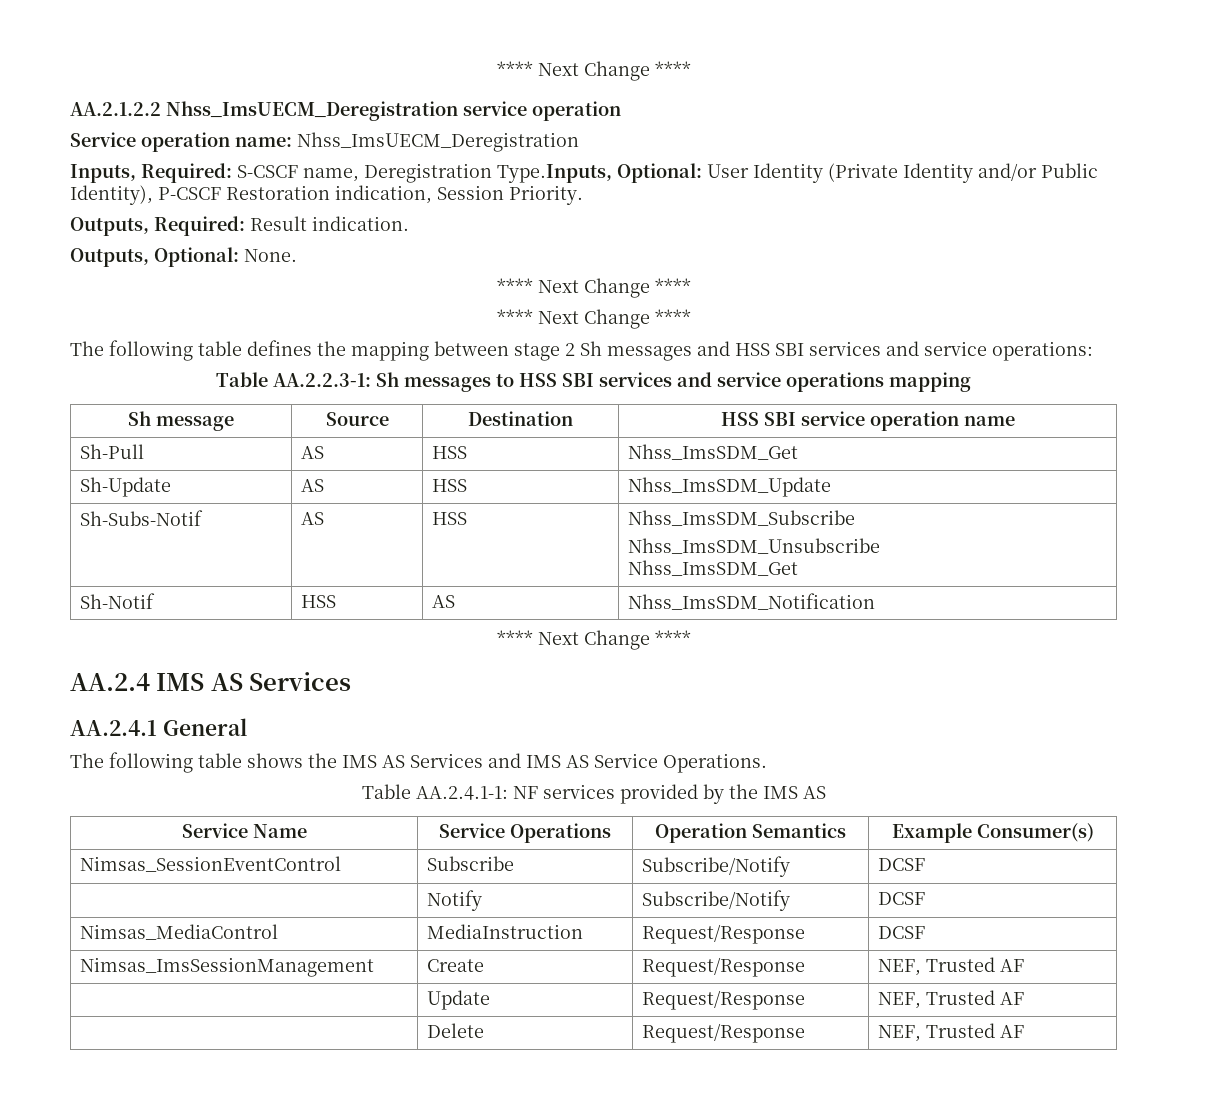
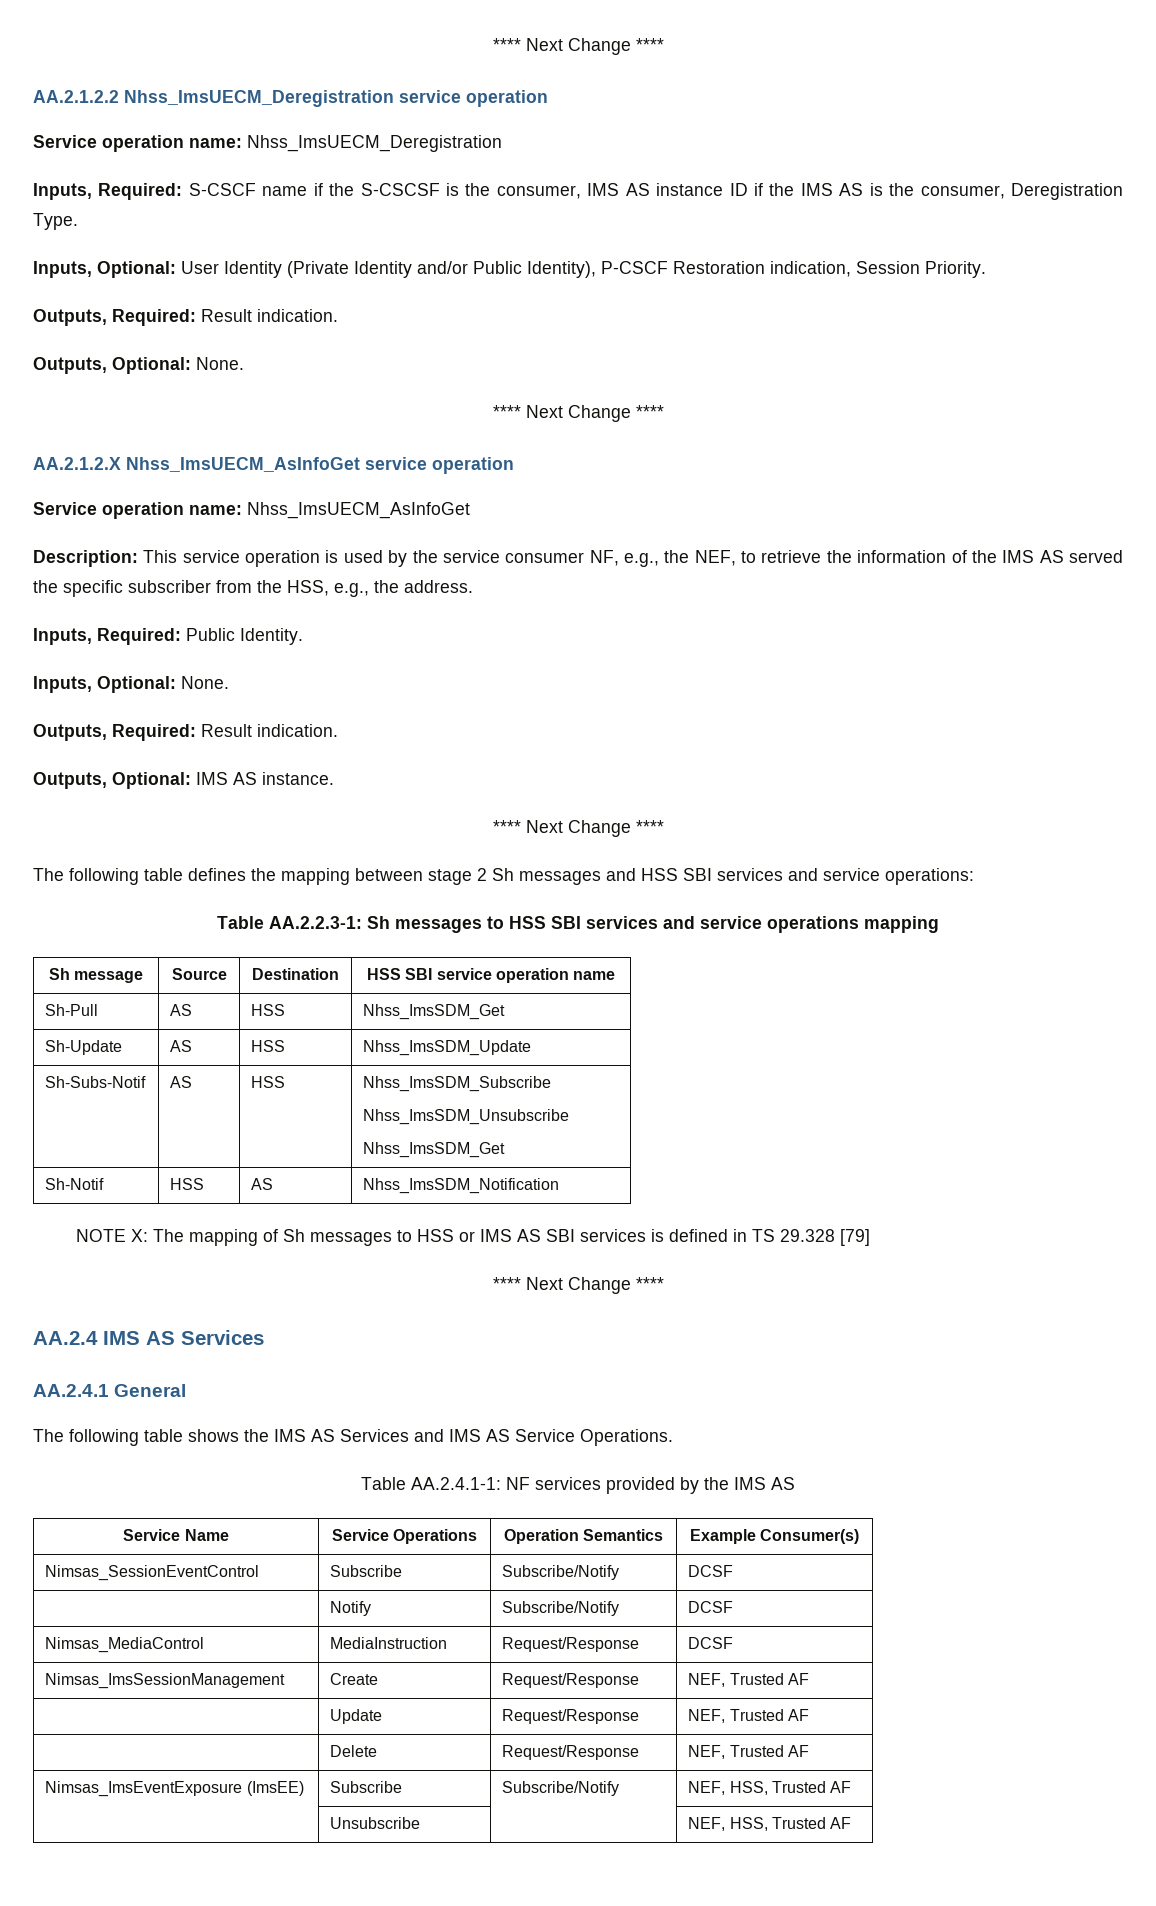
[303,163,612,183] name, Deregistration Type.Inputs, -> [262,183,1124,200] [33,213,78,230] [33,261,92,278] name if the S-CSCSF is the consumer, IMS AS instance ID if the IMS AS is the consumer, Deregistration Type. // Inputs,
(691, 285) none -> [33,457,514,474] [33,502,470,519] [33,550,1124,567] [33,580,473,597] [33,628,303,645] [33,676,229,693] [33,724,338,741] [33,772,334,789] // AA.2.1.2.X Nhss_ImsUECM_AsInfoGet service operation // Service operation name: Nhss_ImsUECM_AsInfoGet // Description: This service operation is used by the service consumer NF, e.g., the NEF, to retrieve the information of the IMS AS served the specific subscriber from the HSS, e.g., the address. // Inputs, Required: Public Identity. // Inputs, Optional: None. // Outputs, Required: Result indication. // Outputs, Optional: IMS AS instance.
(876, 601) none -> [76,1229,871,1246] // NOTE X: The mapping of Sh messages to HSS or IMS AS SBI services is defined in TS 29.328 [79]
(1025, 1031) none -> [45,1781,304,1797] [330,1781,403,1793] [502,1781,620,1796] [688,1781,852,1795] [330,1817,421,1829] [688,1817,852,1831] // Nimsas_ImsEventExposure (ImsEE) | Subscribe | Subscribe/Notify | NEF, HSS, Trusted AF // | Unsubscribe | | NEF, HSS, Trusted AF

